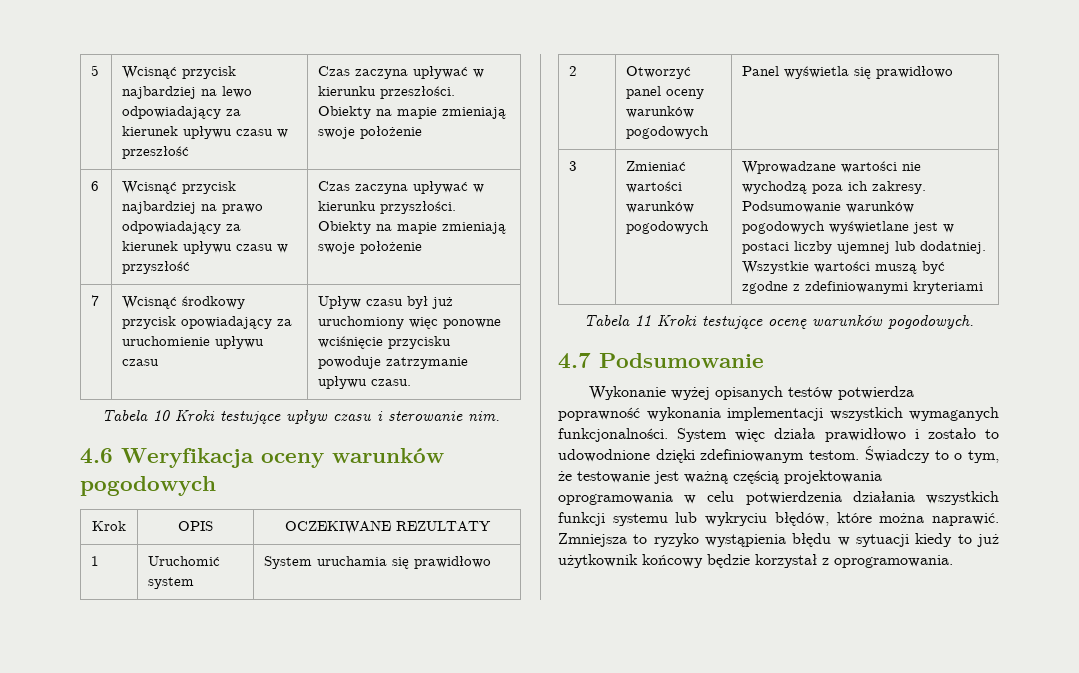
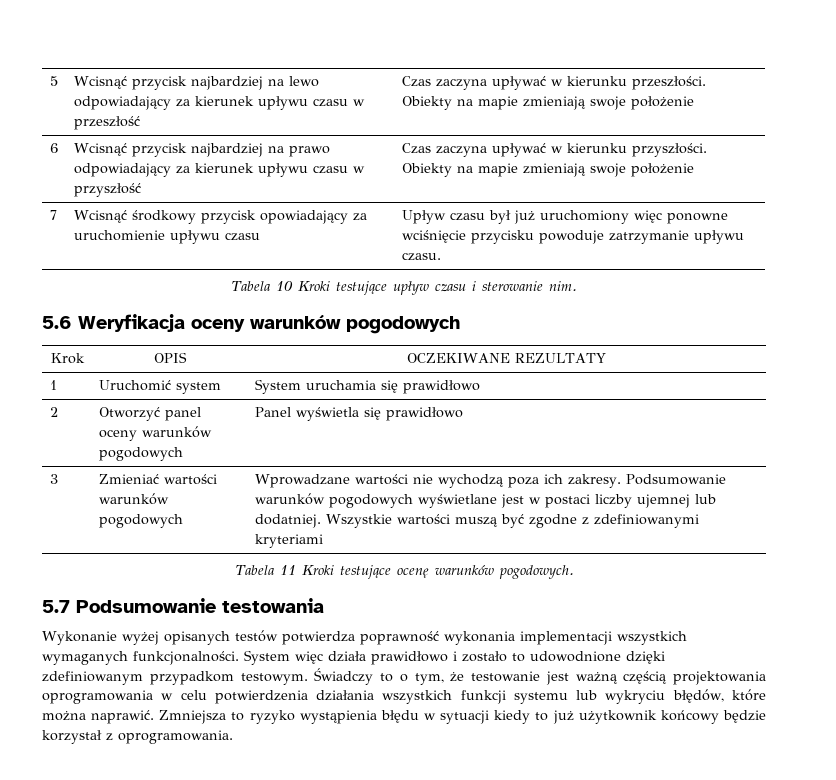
[80,448,113,464] 4.6 -> [42,316,72,329] 5.6
[558,353,764,369] 4.7 Podsumowanie -> [42,598,324,613] 5.7 Podsumowanie testowania
[809,450,860,460] testom. -> [149,671,308,685] przypadkom testowym.

